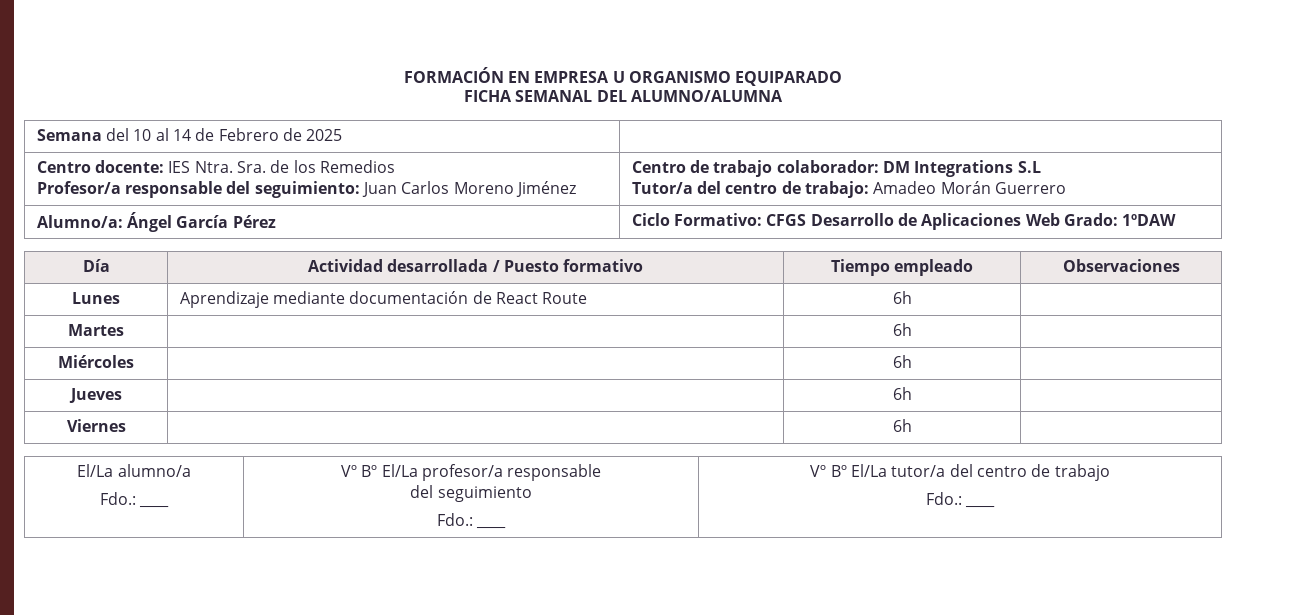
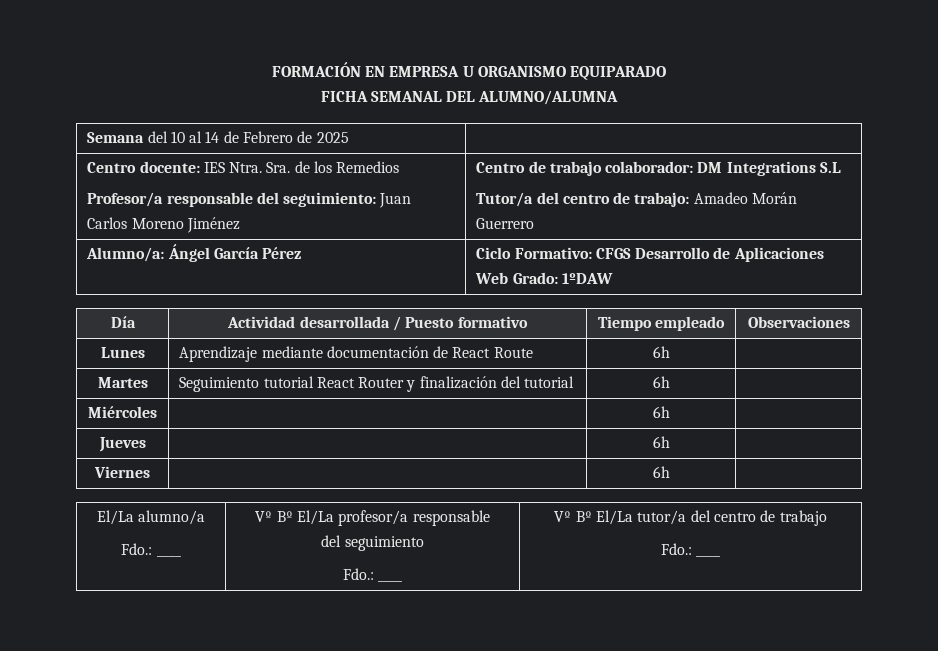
(124, 330) none -> [179,376,575,392] Seguimiento tutorial React Router y finalización del tutorial

